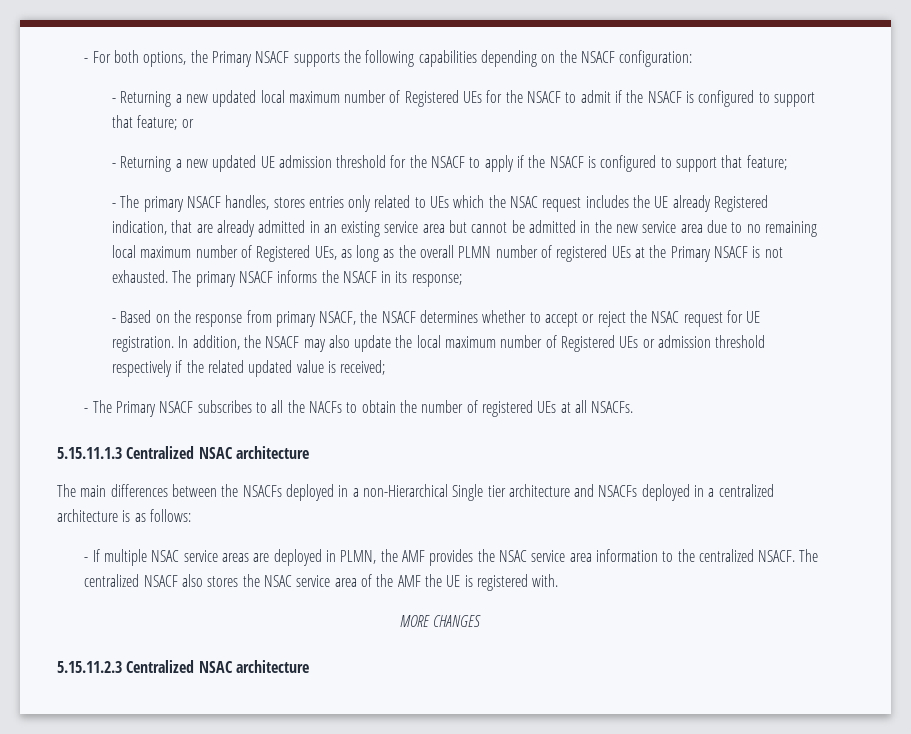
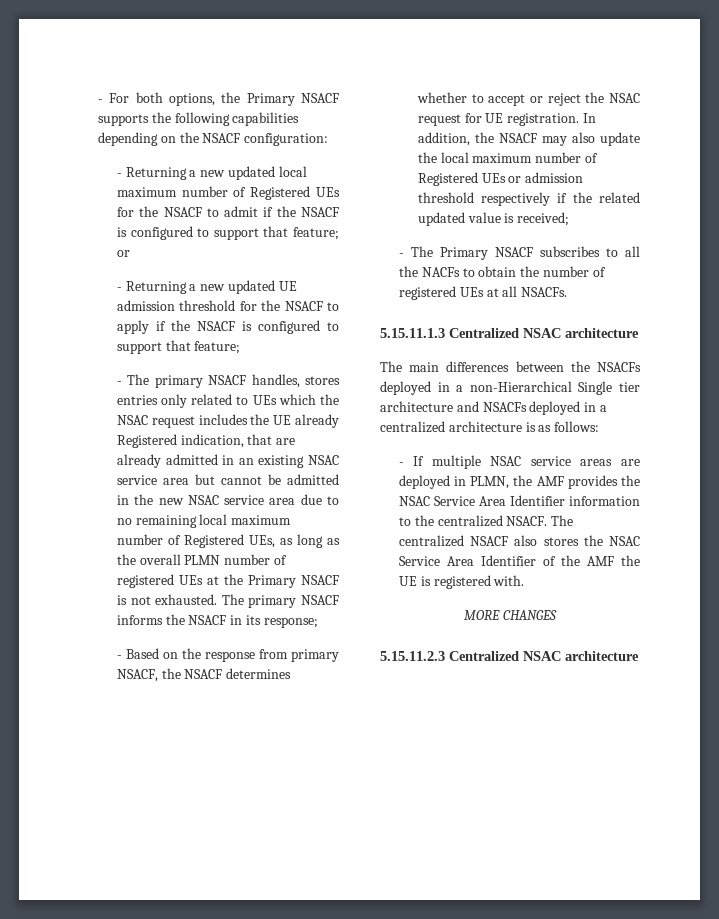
(381, 229) none -> [308,455,339,465] NSAC
(639, 228) none -> [187,495,219,505] NSAC
[531,550,592,562] service area -> [433,495,565,506] Service Area Identifier
[296,575,357,587] service area -> [398,555,536,566] Service Area Identifier

